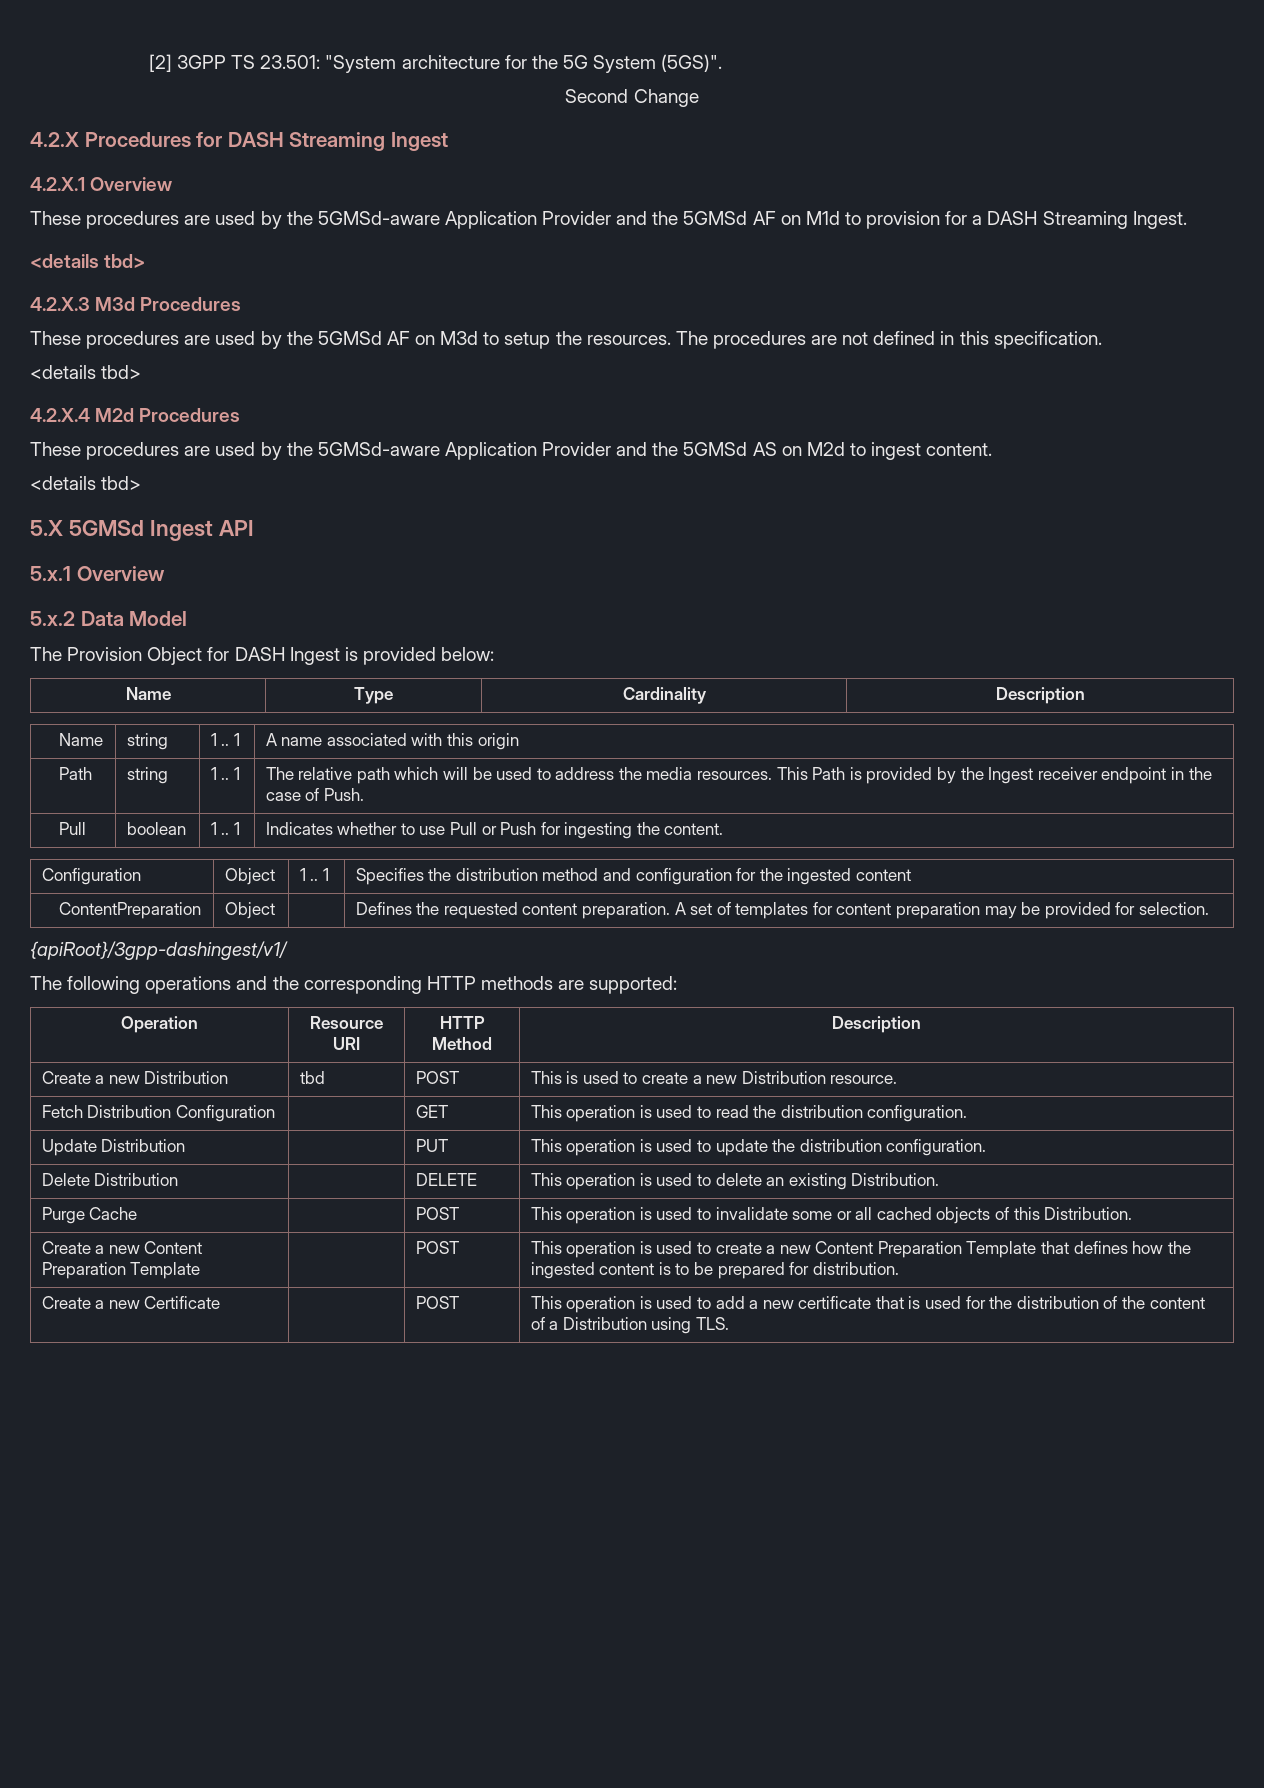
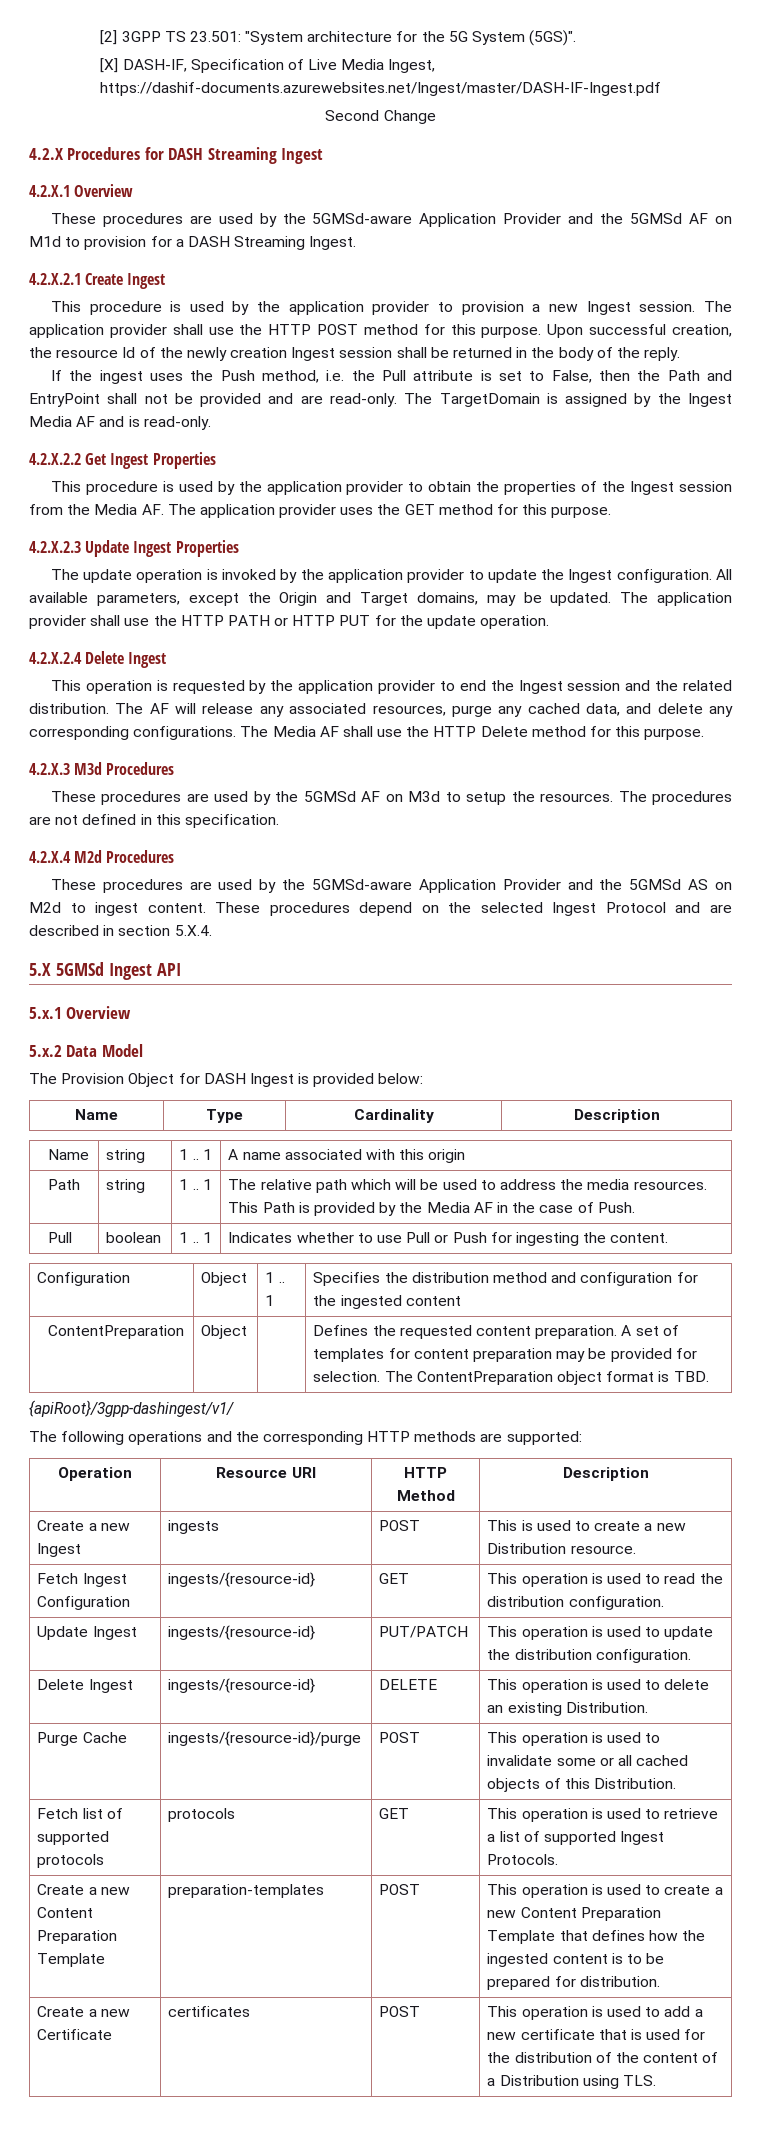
(723, 63) none -> [100,58,436,73] [100,82,662,96] // [X] DASH-IF, Specification of Live Media Ingest, https://dashif-documents.azurewebsites.net/Ingest/master/DASH-IF-Ingest.pdf
[30,254,146,268] <details tbd> -> [29,273,166,289] [50,301,733,315] [29,324,732,338] [29,347,681,361] [50,370,732,384] [29,393,733,407] [29,416,211,430] [29,452,216,469] [50,481,732,495] [29,504,612,518] [29,540,239,557] [50,569,732,583] [29,592,733,606] [29,615,550,629] [29,651,167,668] [50,680,733,694] [29,703,733,717] [29,726,705,740] 4.2.X.2.1 Create Ingest // This procedure is used by the application provider to provision a new Ingest session. The application provider shall use the HTTP POST method for this purpose. Upon successful creation, the resource Id of the newly creation Ingest session shall be returned in the body of the reply. // If the ingest uses the Push method, i.e. the Pull attribute is set to False, then the Path and EntryPoint shall not be provided and are read-only. The TargetDomain is assigned by the Ingest Media AF and is read-only. // 4.2.X.2.2 Get Ingest Properties // This procedure is used by the application provider to obtain the properties of the Ingest session from the Media AF. The application provider uses the GET method for this purpose. // 4.2.X.2.3 Update Ingest Properties // The update operation is invoked by the application provider to update the Ingest configuration. All available parameters, except the Origin and Target domains, may be updated. The application provider shall use the HTTP PATH or HTTP PUT for the update operation. // 4.2.X.2.4 Delete Ingest // This operation is requested by the application provider to end the Ingest session and the related distribution. The AF will release any associated resources, purge any cached data, and delete any corresponding configurations. The Media AF shall use the HTTP Delete method for this purpose.
[30,365,142,379] // <details tbd> -> (279, 821) none
[30,476,142,490] // <details tbd> -> [215,902,733,916] [29,925,212,936] These procedures depend on the selected Ingest Protocol and are described in section 5.X.4.
[988,767,1167,784] Ingest receiver endpoint -> [426,1202,493,1213] Media AF
(1210, 908) none -> [384,1371,709,1385] The ContentPreparation object format is TBD.
[144,1071,229,1084] [299,1071,325,1084] Distribution | tbd -> [37,1543,82,1557] [168,1520,220,1534] Ingest | ingests
[87,1105,275,1122] Distribution Configuration | -> [82,1573,127,1587] [37,1596,131,1610] [168,1572,316,1587] Ingest Configuration | ingests/{resource-id}
[101,1139,186,1152] [415,1139,448,1152] Distribution | | PUT -> [92,1626,137,1640] [168,1625,316,1640] [379,1626,469,1638] Ingest | ingests/{resource-id} | PUT/PATCH
[94,1173,179,1186] Distribution | -> [88,1679,133,1693] [168,1678,316,1693] Ingest | ingests/{resource-id}
(138, 1213) none -> [168,1731,362,1746] ingests/{resource-id}/purge
(1133, 1213) none -> [37,1808,123,1819] [37,1831,110,1845] [37,1854,105,1868] [168,1808,236,1822] [379,1808,410,1819] [487,1808,719,1822] [487,1831,665,1845] [487,1854,559,1865] // Fetch list of supported protocols | protocols | GET | This operation is used to retrieve a list of supported Ingest Protocols.
(201, 1270) none -> [168,1884,325,1898] preparation-templates
(221, 1302) none -> [168,2006,251,2017] certificates

